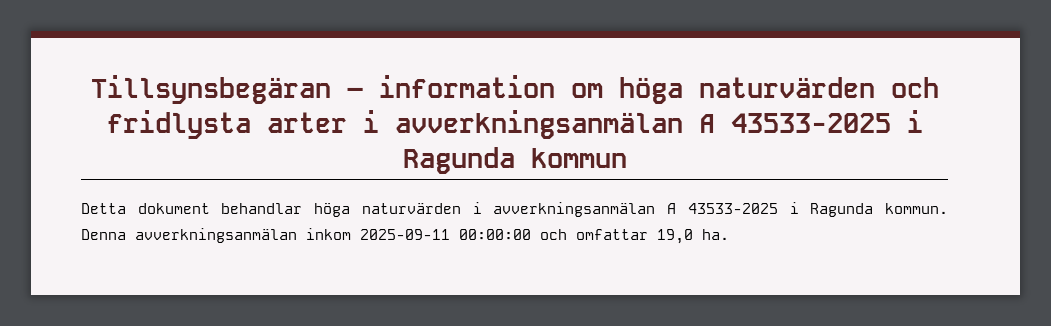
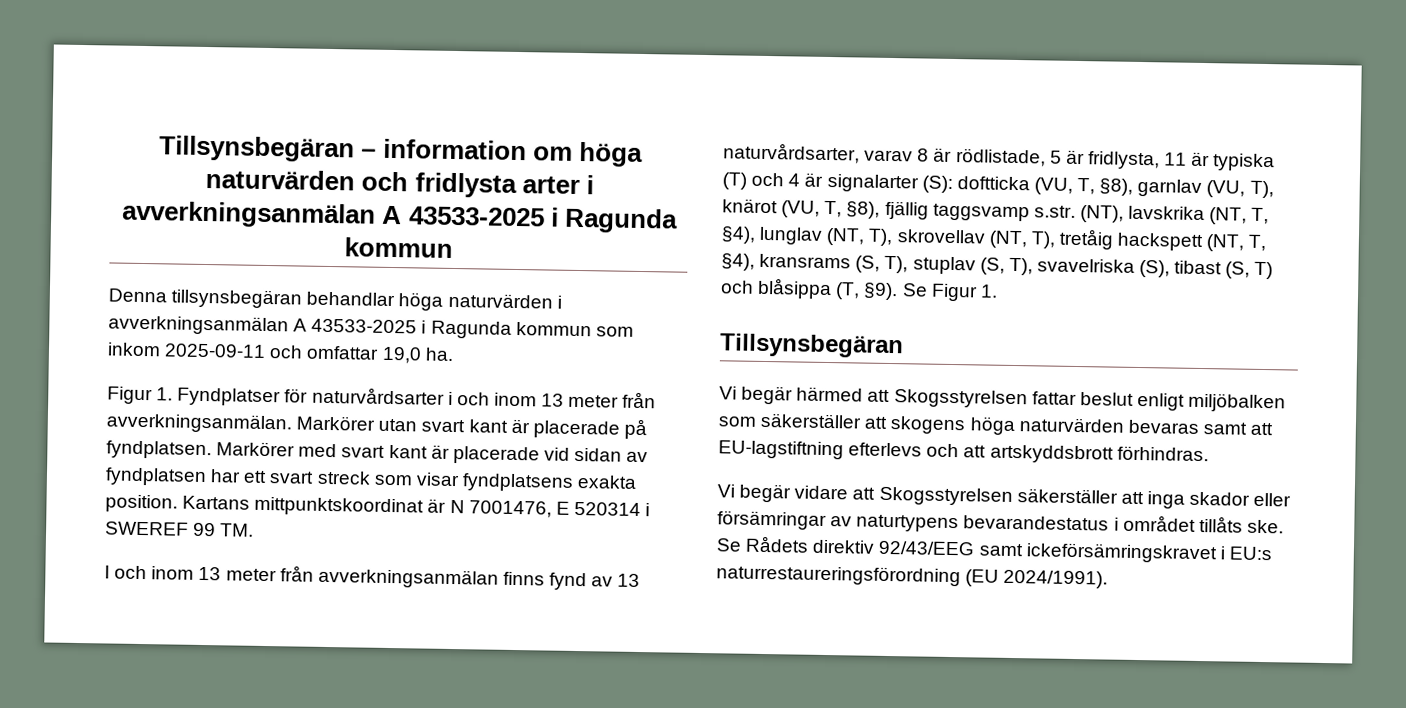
[81,203,210,214] Detta dokument -> [108,288,303,309] Denna tillsynsbegäran
[885,203,949,214] [81,228,297,243] kommun. Denna avverkningsanmälan -> [515,321,634,337] kommun som
[459,229,531,240] 00:00:00 -> (267, 350) none
(729, 234) none -> [107,386,657,409] [106,412,647,440] [106,440,649,465] [105,467,638,492] [105,494,651,518] [105,521,255,537] [104,565,641,591] [723,142,1276,172] [722,172,1274,199] [722,198,1270,225] [721,226,1267,252] [721,253,1274,280] [720,277,998,302] [719,333,904,359] [719,385,1287,413] [718,412,1274,436] [718,440,1209,464] [717,483,1292,509] [717,510,1284,534] [716,535,1272,564] [716,564,1109,589] // Figur 1. Fyndplatser för naturvårdsarter i och inom 13 meter från avverkningsanmälan. Markörer utan svart kant är placerade på fyndplatsen. Markörer med svart kant är placerade vid sidan av fyndplatsen har ett svart streck som visar fyndplatsens exakta position. Kartans mittpunktskoordinat är N 7001476, E 520314 i SWEREF 99 TM. // I och inom 13 meter från avverkningsanmälan finns fynd av 13 naturvårdsarter, varav 8 är rödlistade, 5 är fridlysta, 11 är typiska (T) och 4 är signalarter (S): doftticka (VU, T, §8), garnlav (VU, T), knärot (VU, T, §8), fjällig taggsvamp s.str. (NT), lavskrika (NT, T, §4), lunglav (NT, T), skrovellav (NT, T), tretåig hackspett (NT, T, §4), kransrams (S, T), stuplav (S, T), svavelriska (S), tibast (S, T) och blåsippa (T, §9). Se Figur 1. // Tillsynsbegäran // Vi begär härmed att Skogsstyrelsen fattar beslut enligt miljöbalken som säkerställer att skogens höga naturvärden bevaras samt att EU-lagstiftning efterlevs och att artskyddsbrott förhindras. // Vi begär vidare att Skogsstyrelsen säkerställer att inga skador eller försämringar av naturtypens bevarandestatus i området tillåts ske. Se Rådets direktiv 92/43/EEG samt ickeförsämringskravet i EU:s naturrestaureringsförordning (EU 2024/1991).

